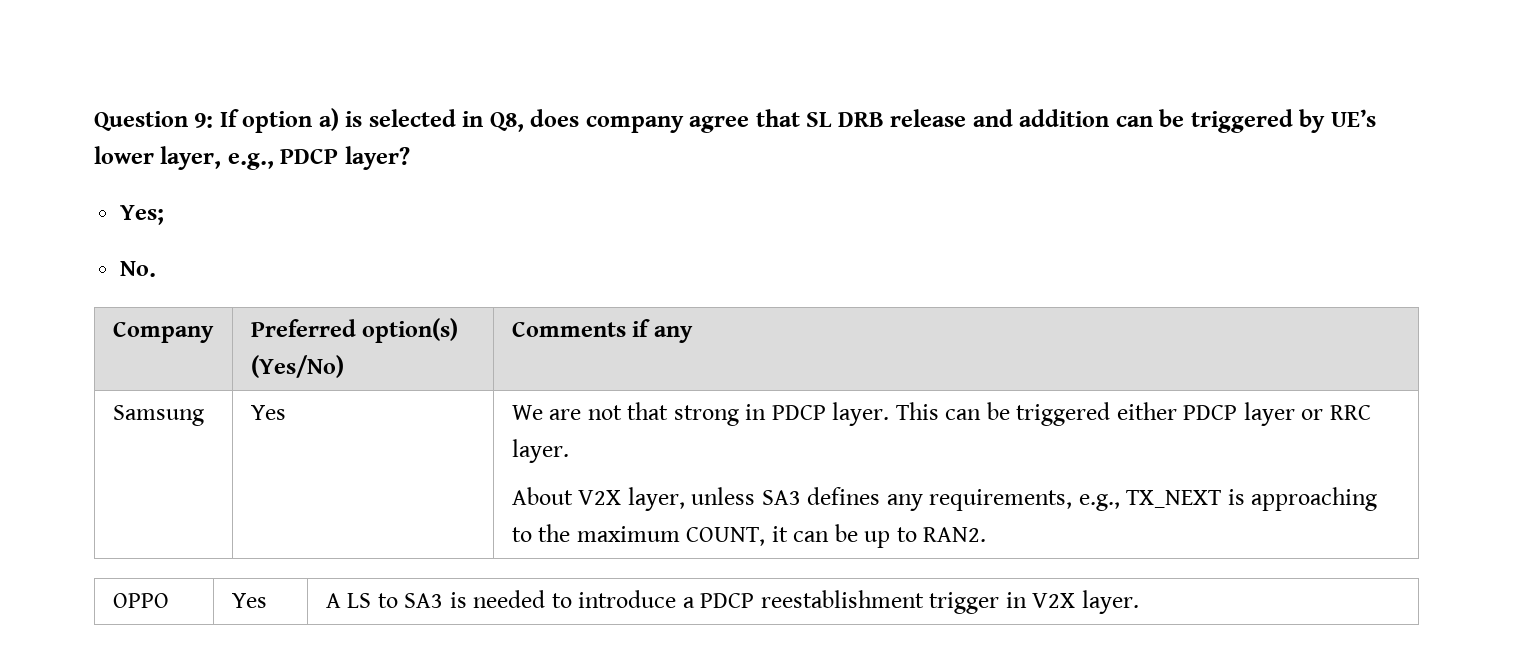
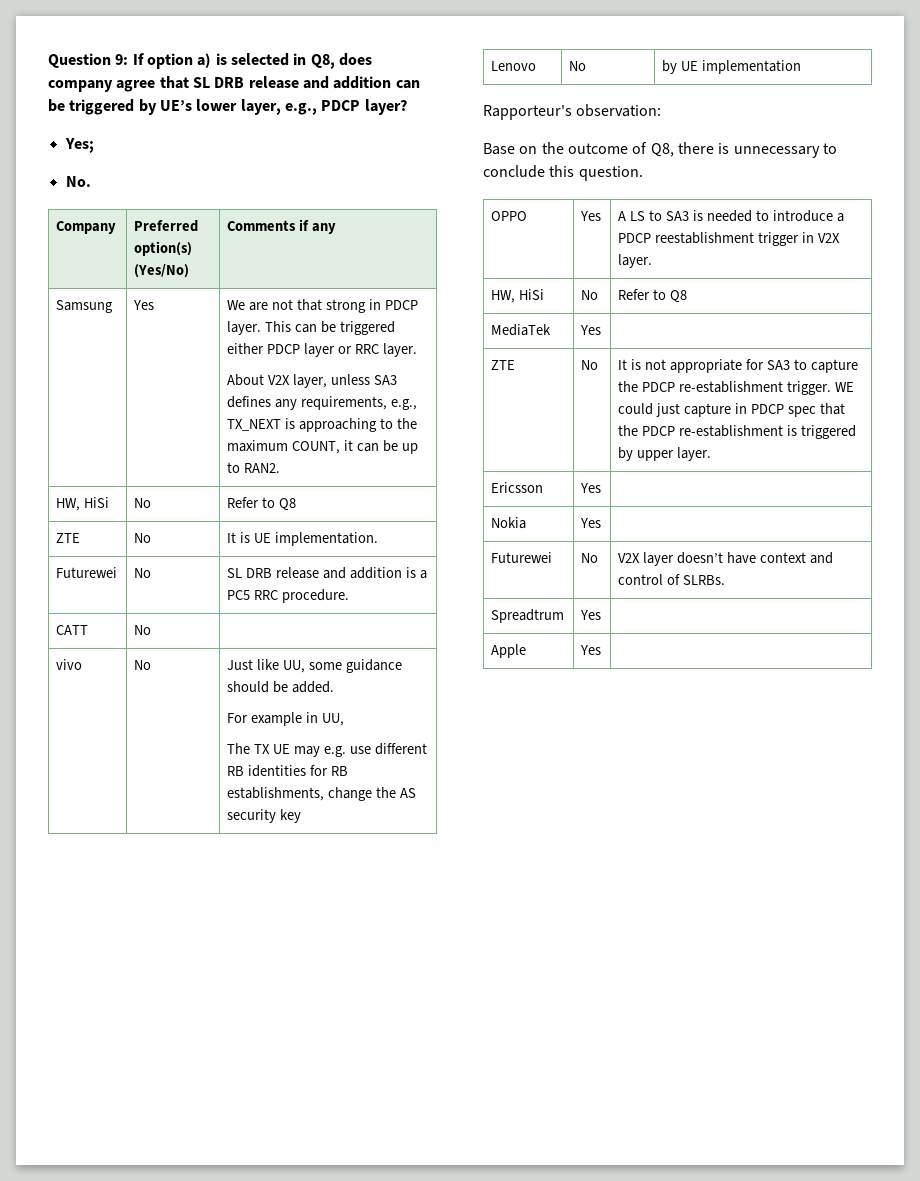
(987, 534) none -> [56,497,110,511] [134,498,152,508] [227,497,297,511] [56,533,81,543] [134,533,152,543] [227,532,378,546] [56,567,118,578] [134,568,152,578] [227,567,427,579] [227,589,350,603] [56,625,89,635] [134,625,152,635] [56,659,83,670] [134,660,152,670] [227,659,402,673] [227,681,335,693] [227,712,344,726] [227,743,427,757] [227,765,348,777] [227,787,416,801] [227,809,302,823] [491,61,537,71] [569,61,587,71] [662,60,802,74] [483,104,662,120] [483,142,837,158] [483,165,643,181] // HW, HiSi | No | Refer to Q8 // ZTE | No | It is UE implementation. // Futurewei | No | SL DRB release and addition is a PC5 RRC procedure. // CATT | No | // vivo | No | Just like UU, some guidance should be added. // For example in UU, // The TX UE may e.g. use different RB identities for RB establishments, change the AS security key // Lenovo | No | by UE implementation // Rapporteur's observation: // Base on the outcome of Q8, there is unnecessary to conclude this question.
(1139, 602) none -> [491,289,545,303] [581,290,599,300] [618,289,688,303] [491,324,552,336] [580,325,602,335] [491,360,516,370] [581,360,599,370] [618,359,858,373] [618,381,854,395] [618,403,845,417] [618,425,856,439] [618,447,712,461] [491,482,544,493] [580,483,602,493] [491,517,527,529] [580,518,602,528] [491,552,553,563] [581,553,599,563] [618,552,833,566] [618,574,726,585] [491,609,565,623] [580,610,602,620] [491,644,527,658] [580,645,602,655] // HW, HiSi | No | Refer to Q8 // MediaTek | Yes | // ZTE | No | It is not appropriate for SA3 to capture the PDCP re-establishment trigger. WE could just capture in PDCP spec that the PDCP re-establishment is triggered by upper layer. // Ericsson | Yes | // Nokia | Yes | // Futurewei | No | V2X layer doesn’t have context and control of SLRBs. // Spreadtrum | Yes | // Apple | Yes |

